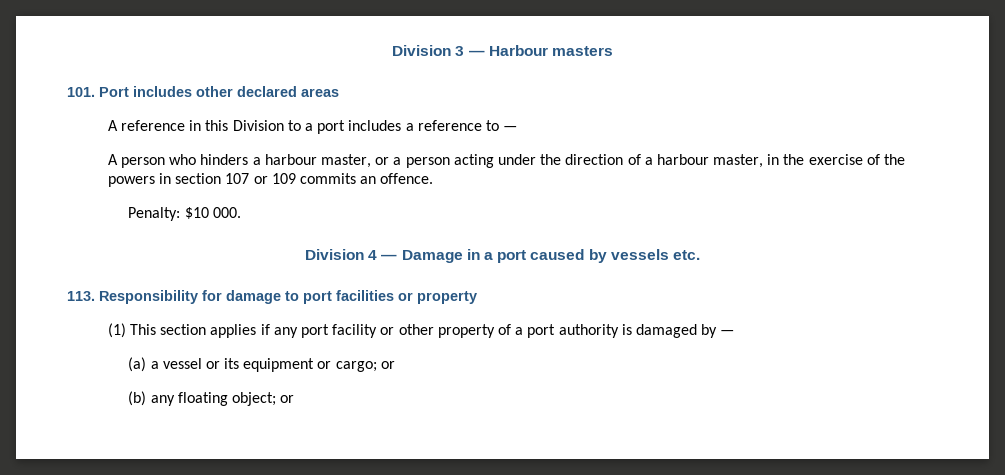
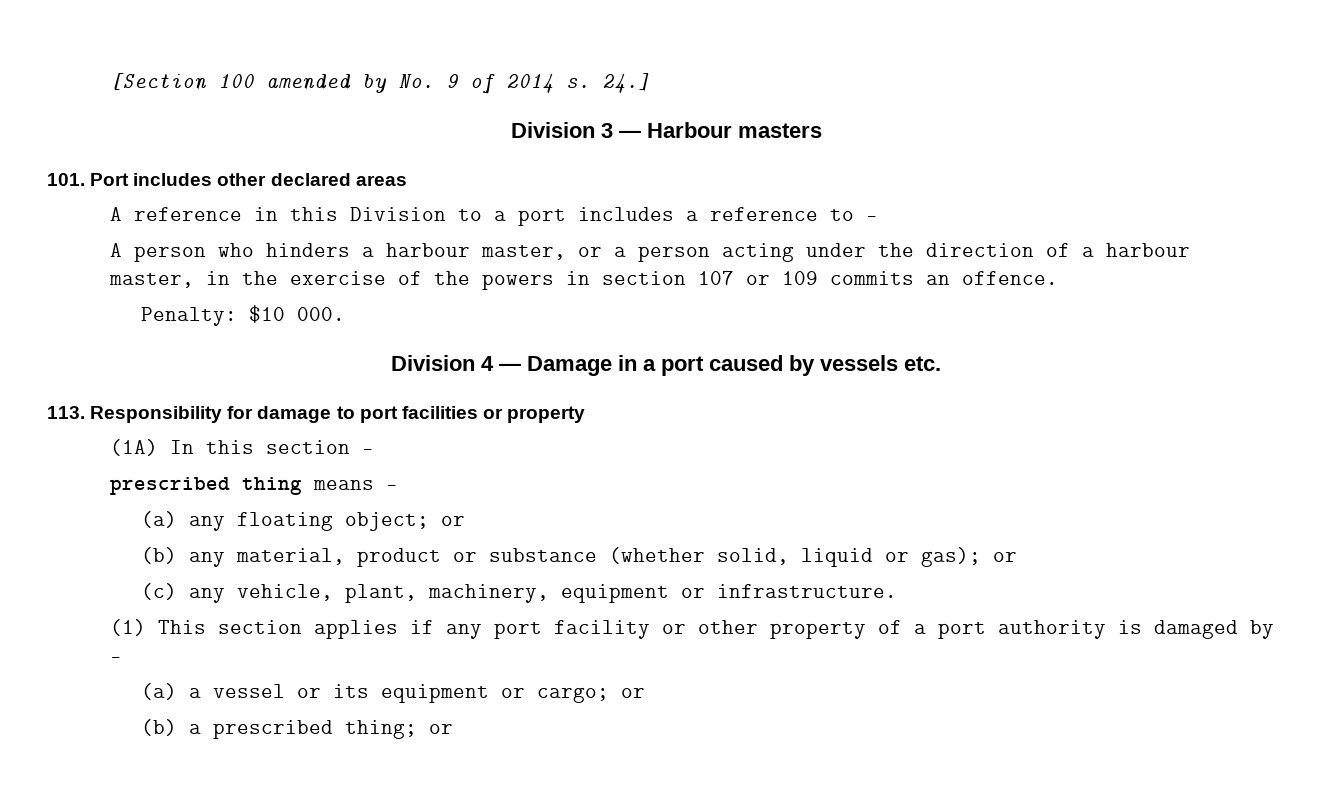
(392, 50) none -> [109,73,650,94] [Section 100 amended by No. 9 of 2014 s. 24.] //
(477, 297) none -> [109,439,374,456] [109,477,398,495] [141,511,466,531] [141,547,1018,567] [141,583,898,603] // (1A) In this section — // prescribed thing means — // (a) any floating object; or // (b) any material, product or substance (whether solid, liquid or gas); or // (c) any vehicle, plant, machinery, equipment or infrastructure.
[150,392,276,406] any floating object; -> [189,720,418,739] a prescribed thing;

